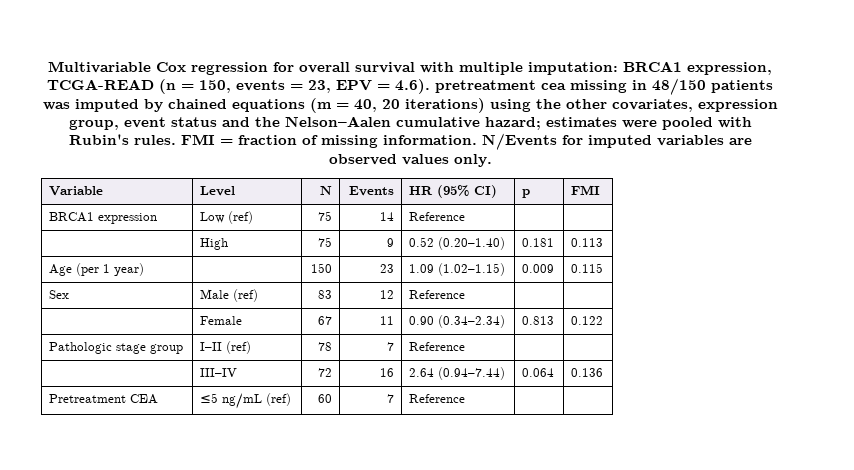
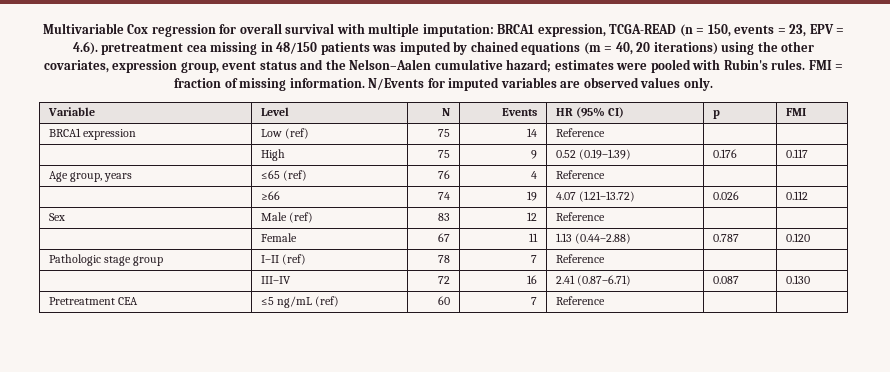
[437,237,505,250] [521,238,554,247] [570,238,603,247] [48,263,144,276] [311,263,333,273] [380,264,395,273] [408,263,505,276] [521,264,554,273] [570,263,603,273] (0.20–1.40) | 0.181 | 0.113 // Age (per 1 year) | | 150 | 23 | 1.09 (1.02–1.15) | 0.009 | 0.115 -> [579,149,632,160] [713,149,738,158] [786,149,809,158] [49,171,133,182] [261,170,308,181] [437,170,450,179] [530,171,537,179] [556,170,606,179] [261,191,281,200] [437,192,450,200] [526,191,537,201] [556,191,636,202] [713,191,740,200] [786,191,809,200] (0.19–1.39) | 0.176 | 0.117 // Age group, years | ≤65 (ref) | 76 | 4 | Reference | | // | ≥66 | 74 | 19 | 4.07 (1.21–13.72) | 0.026 | 0.112
[408,315,505,328] [521,316,554,325] [570,316,603,325] 0.90 (0.34–2.34) | 0.813 | 0.122 -> [556,233,632,244] [713,234,740,242] [786,233,811,242] 1.13 (0.44–2.88) | 0.787 | 0.120
[408,367,505,380] [521,368,554,377] [570,368,603,377] 2.64 (0.94–7.44) | 0.064 | 0.136 -> [556,275,632,286] [713,276,740,284] [786,275,811,284] 2.41 (0.87–6.71) | 0.087 | 0.130

